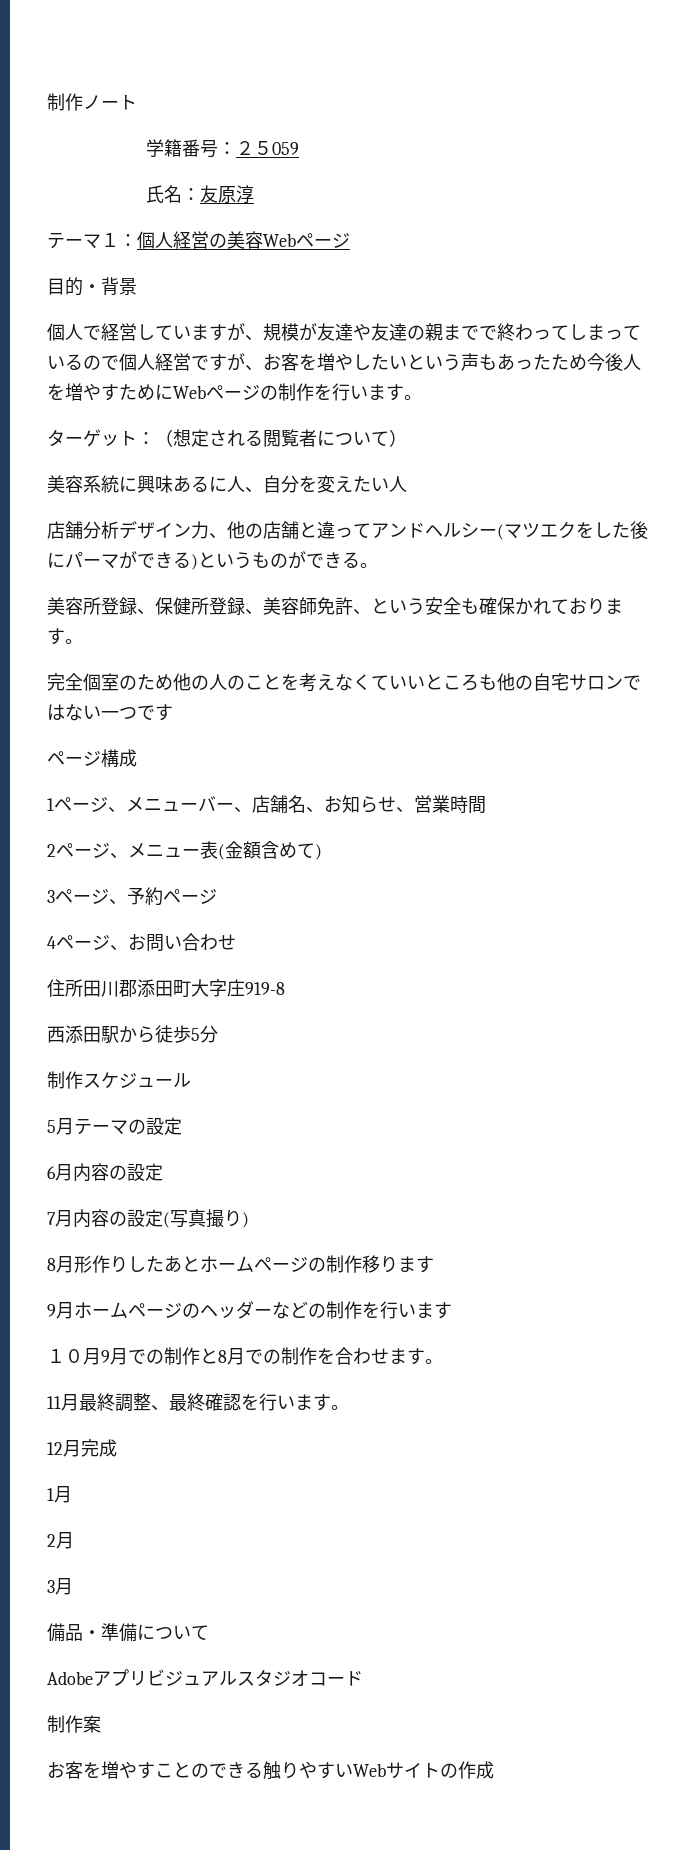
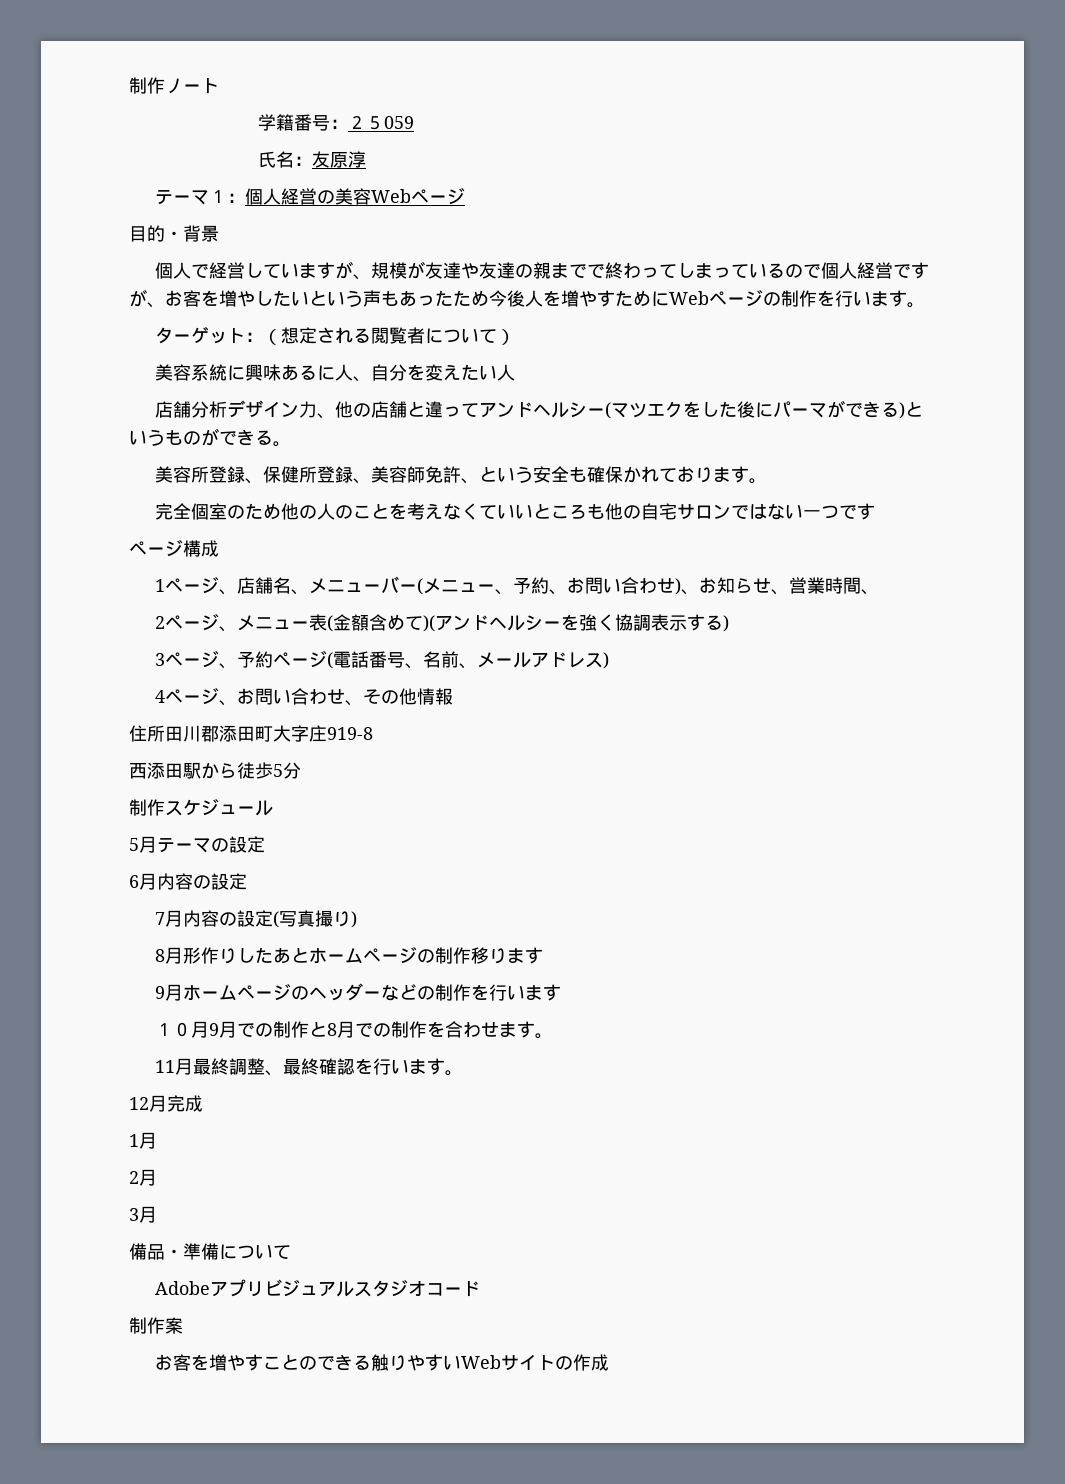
(126, 810) none -> [236,577,309,595] 店舗名、
[234,795,306,813] 、店舗名 -> [416,577,681,595] (メニュー、予約、お問い合わせ)
(486, 805) none -> [860,589,879,595] 、
(315, 850) none -> [422,614,723,632] )(アンドヘルシーを強く協調表示する
(217, 896) none -> [326,651,609,669] (電話番号、名前、メールアドレス)
(236, 942) none -> [344,688,453,706] 、その他情報

